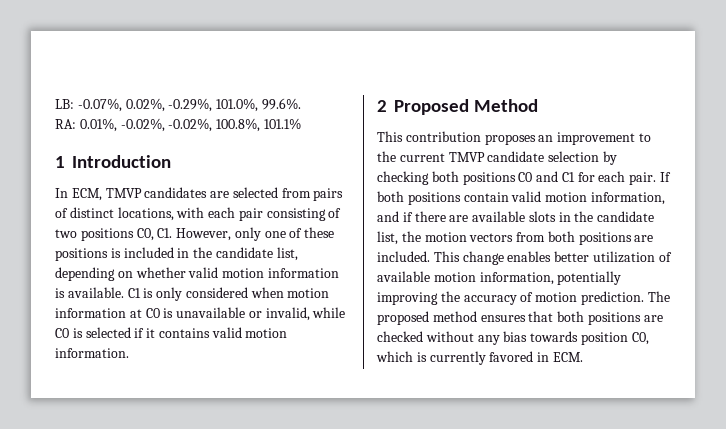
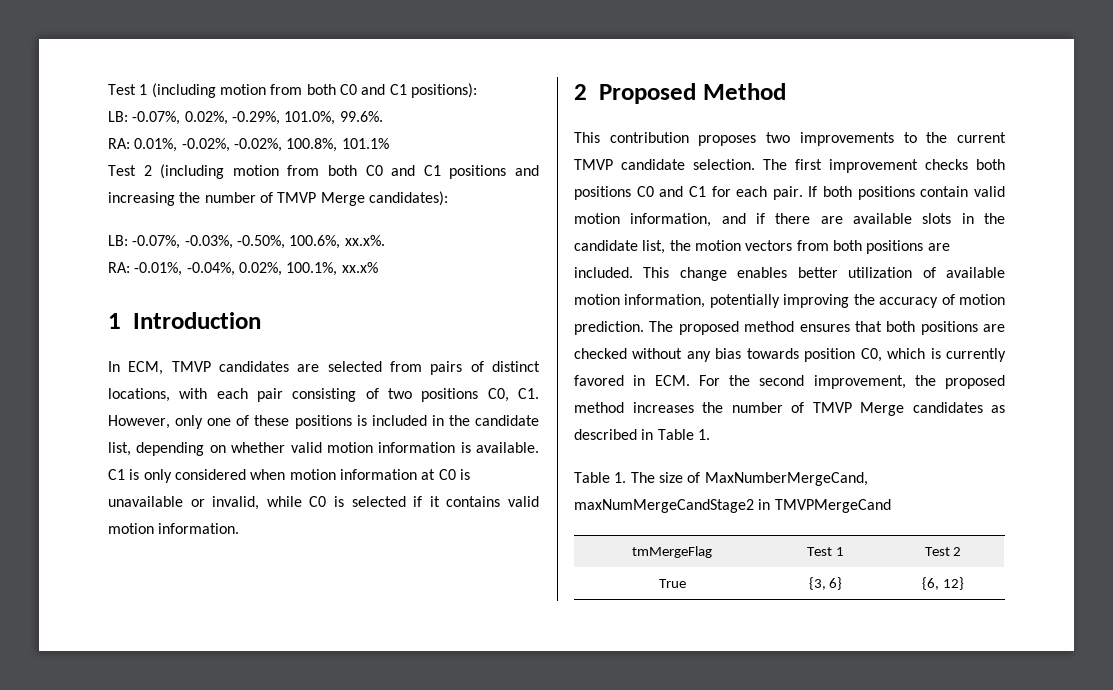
(55, 104) none -> [108,83,477,98] Test 1 (including motion from both C0 and C1 positions): //
(301, 124) none -> [108,164,540,179] [108,191,448,206] [108,235,385,249] [108,262,378,276] // Test 2 (including motion from both C0 and C1 positions and increasing the number of TMVP Merge candidates): // LB: -0.07%, -0.03%, -0.50%, 100.6%, xx.x%. // RA: -0.01%, -0.04%, 0.02%, 100.1%, xx.x%
[538,132,636,145] an improvement -> [766,132,894,146] two improvements
[548,151,617,165] [377,171,429,185] selection by checking -> [693,159,968,173] selection. The first improvement checks
(583, 357) none -> [698,375,1005,389] [574,402,1005,416] [574,429,710,440] [574,472,868,486] [574,499,891,513] [632,546,712,558] [807,547,844,556] [924,547,962,556] [658,579,686,588] [808,577,843,590] [922,577,964,590] For the second improvement, the proposed method increases the number of TMVP Merge candidates as described in Table 1. // Table 1. The size of MaxNumberMergeCand, maxNumMergeCandStage2 in TMVPMergeCand // tmMergeFlag | Test 1 | Test 2 // True | {3, 6} | {6, 12}

